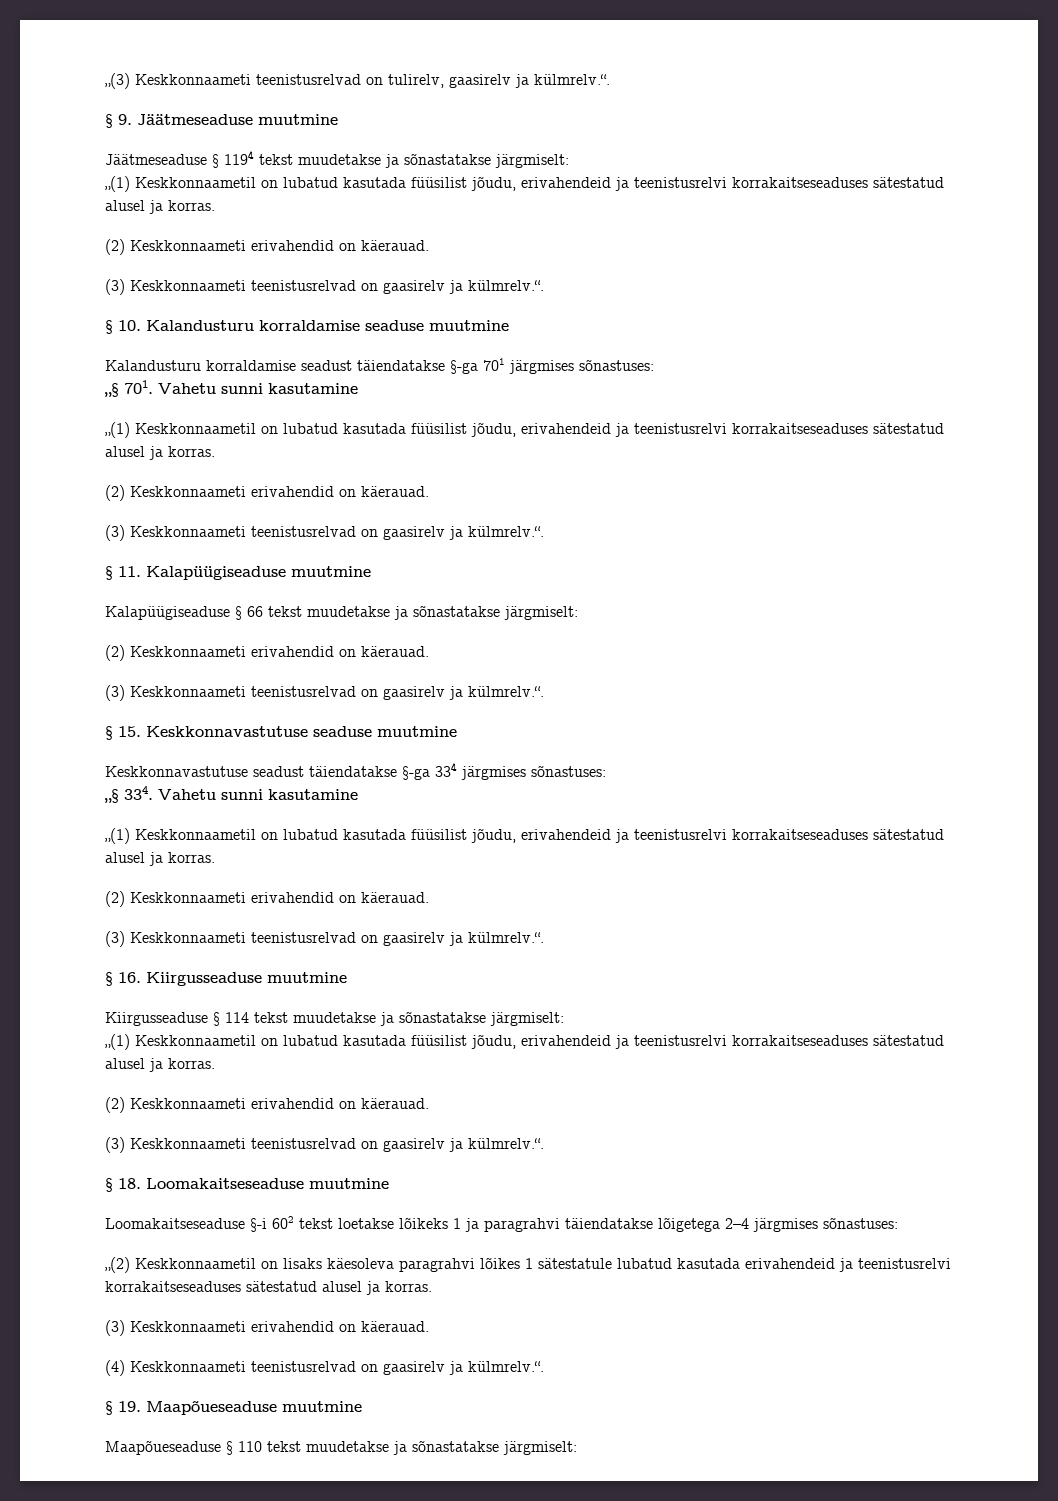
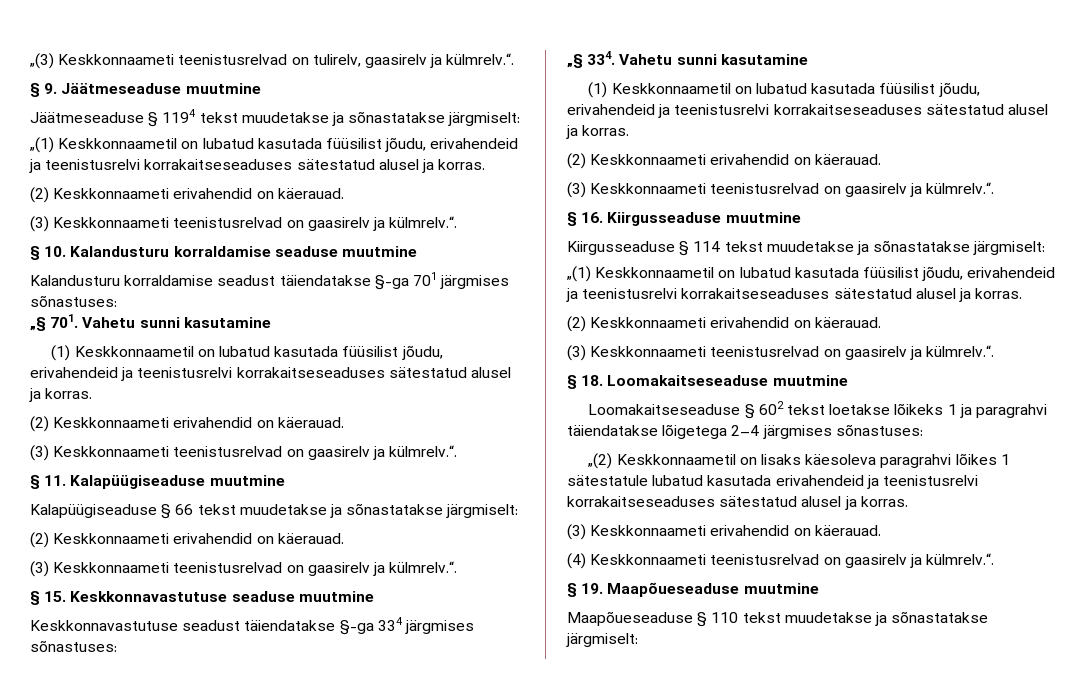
[105,422,130,438] „(1) -> [51,345,71,361] (1)
[105,828,130,844] „(1) -> [588,82,608,98] (1)
[250,1218,267,1232] §-i -> [744,404,755,419] §

